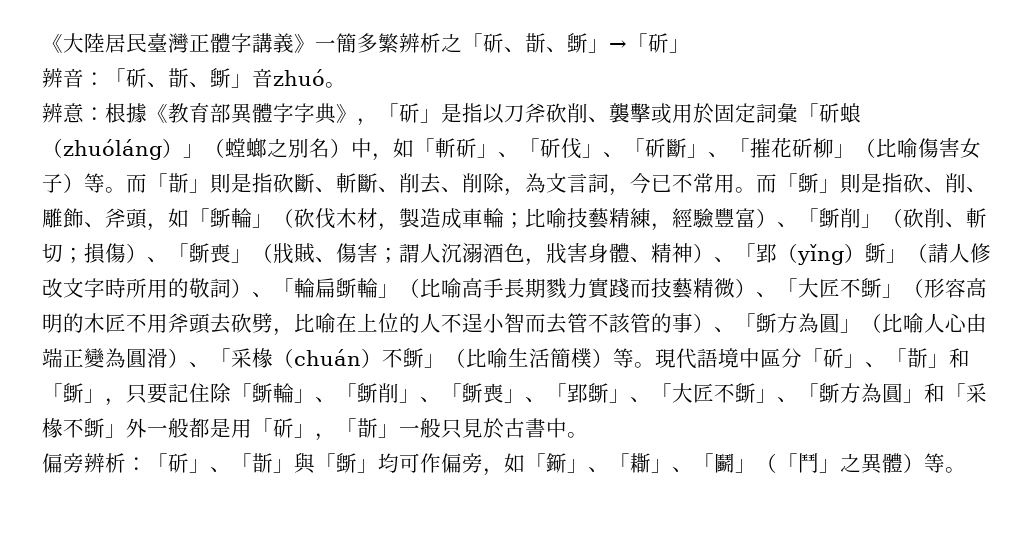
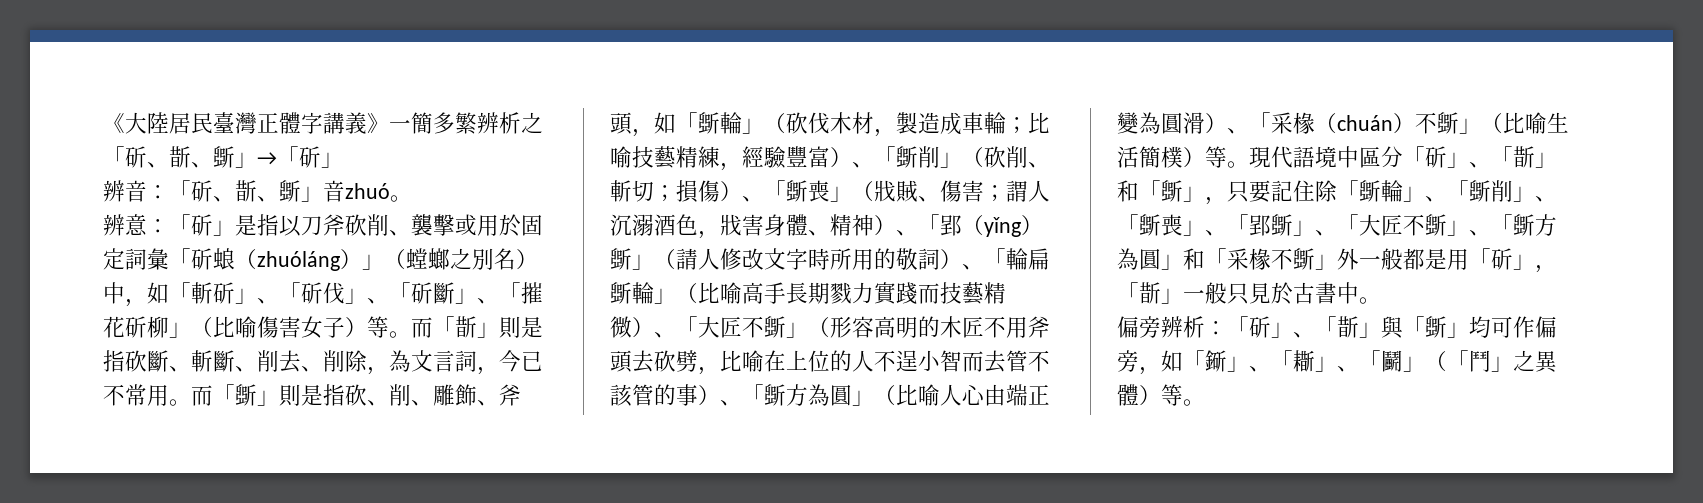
[105,103,378,126] 根據《教育部異體字字典》， -> (169, 226) none

